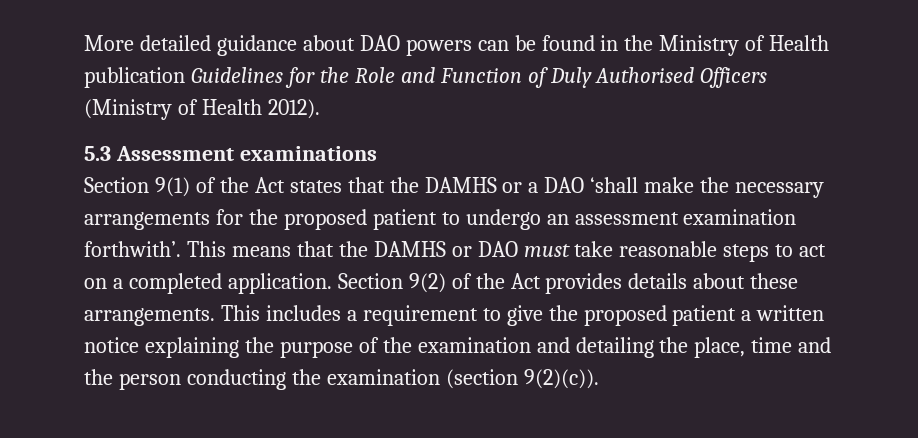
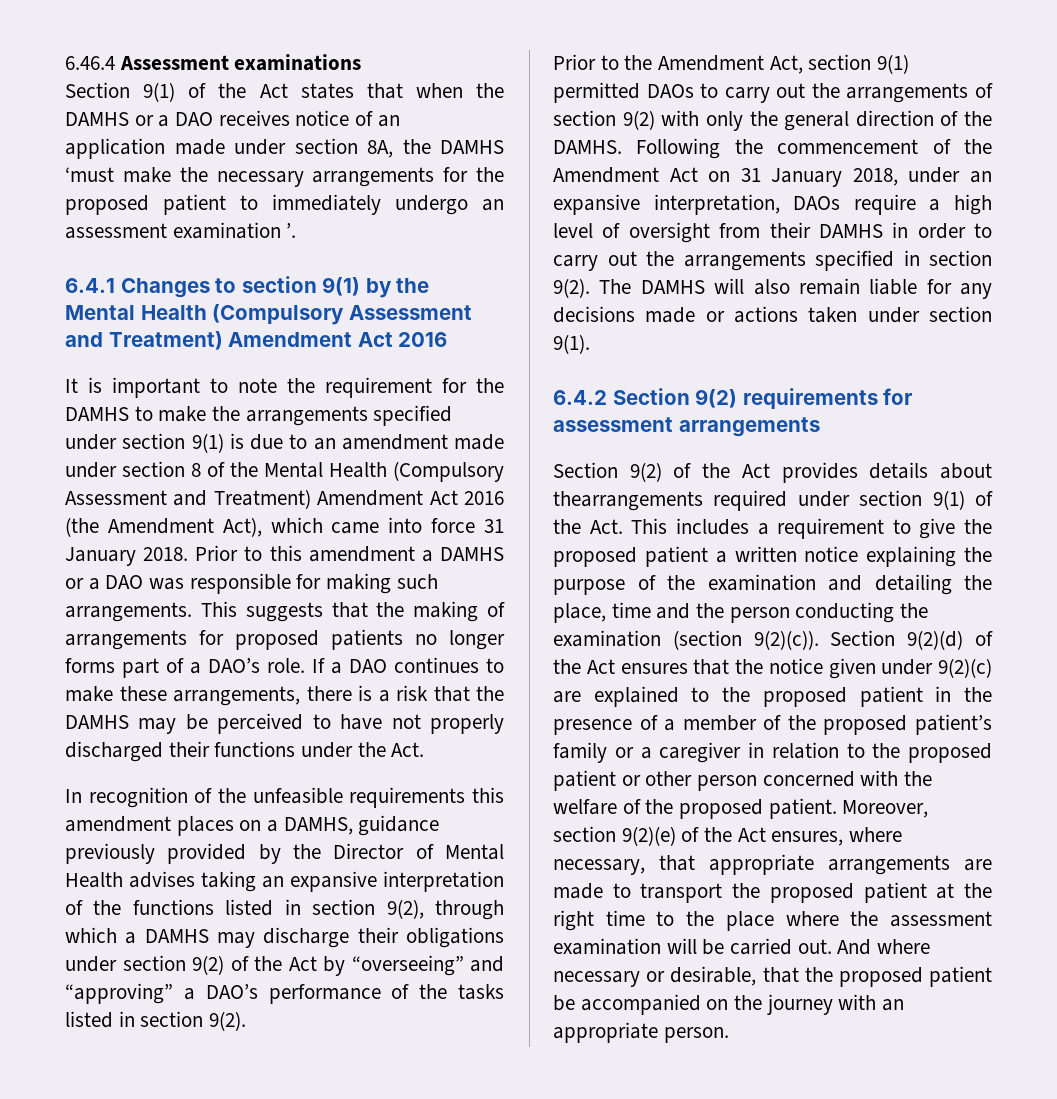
[84,35,830,56] [84,67,768,88] [84,99,320,120] [84,146,111,161] More detailed guidance about DAO powers can be found in the Ministry of Health publication Guidelines for the Role and Function of Duly Authorised Officers (Ministry of Health 2012). // 5.3 -> [65,56,115,70] 6.46.4
(385, 185) none -> [415,83,463,98] when
[590,177,639,193] ‘shall -> [218,110,400,127] [65,138,504,159] [65,167,114,182] receives notice of an application made under section 8A, the DAMHS ‘must
(460, 218) none -> [272,194,381,215] immediately
[84,241,827,262] [84,273,332,294] forthwith’. This means that the DAMHS or DAO must take reasonable steps to act on a completed application. -> [286,223,297,238] [65,276,430,298] [65,304,472,325] [65,331,448,350] [65,377,504,398] [65,405,453,426] [65,433,504,453] [65,461,504,482] [65,489,504,509] [65,517,504,537] [65,545,504,566] [65,573,438,594] [65,601,505,622] [65,629,505,650] [65,657,504,678] [65,685,504,706] [65,713,504,734] [65,741,425,762] [65,787,504,808] [65,815,440,836] [65,843,504,864] [65,871,504,892] [65,899,504,920] [65,927,504,948] [65,955,504,976] [65,983,504,1004] [65,1011,247,1031] [553,54,910,74] [553,82,993,103] [553,110,992,131] [553,138,992,159] [553,167,992,187] [553,194,992,215] [553,222,992,243] [553,250,992,271] [553,278,992,299] [553,306,992,323] [553,334,590,354] [553,388,913,409] [553,417,820,437] ’. // 6.4.1 Changes to section 9(1) by the Mental Health (Compulsory Assessment and Treatment) Amendment Act 2016 // It is important to note the requirement for the DAMHS to make the arrangements specified under section 9(1) is due to an amendment made under section 8 of the Mental Health (Compulsory Assessment and Treatment) Amendment Act 2016 (the Amendment Act), which came into force 31 January 2018. Prior to this amendment a DAMHS or a DAO was responsible for making such arrangements. This suggests that the making of arrangements for proposed patients no longer forms part of a DAO’s role. If a DAO continues to make these arrangements, there is a risk that the DAMHS may be perceived to have not properly discharged their functions under the Act. // In recognition of the unfeasible requirements this amendment places on a DAMHS, guidance previously provided by the Director of Mental Health advises taking an expansive interpretation of the functions listed in section 9(2), through which a DAMHS may discharge their obligations under section 9(2) of the Act by “overseeing” and “approving” a DAO’s performance of the tasks listed in section 9(2). // Prior to the Amendment Act, section 9(1) permitted DAOs to carry out the arrangements of section 9(2) with only the general direction of the DAMHS. Following the commencement of the Amendment Act on 31 January 2018, under an expansive interpretation, DAOs require a high level of oversight from their DAMHS in order to carry out the arrangements specified in section 9(2). The DAMHS will also remain liable for any decisions made or actions taken under section 9(1). // 6.4.2 Section 9(2) requirements for assessment arrangements //
[750,273,799,289] [84,308,215,326] these arrangements. -> [553,490,993,511] [553,519,623,534] thearrangements required under section 9(1) of the Act.
(599, 379) none -> [830,630,993,650] [553,658,992,679] [553,686,992,707] [553,714,992,735] [553,742,992,763] [553,770,933,791] [553,798,929,819] [553,826,903,846] [553,854,992,875] [553,882,992,903] [553,910,992,931] [553,938,931,955] [553,966,992,987] [553,994,905,1015] [553,1022,729,1043] Section 9(2)(d) of the Act ensures that the notice given under 9(2)(c) are explained to the proposed patient in the presence of a member of the proposed patient’s family or a caregiver in relation to the proposed patient or other person concerned with the welfare of the proposed patient. Moreover, section 9(2)(e) of the Act ensures, where necessary, that appropriate arrangements are made to transport the proposed patient at the right time to the place where the assessment examination will be carried out. And where necessary or desirable, that the proposed patient be accompanied on the journey with an appropriate person.

